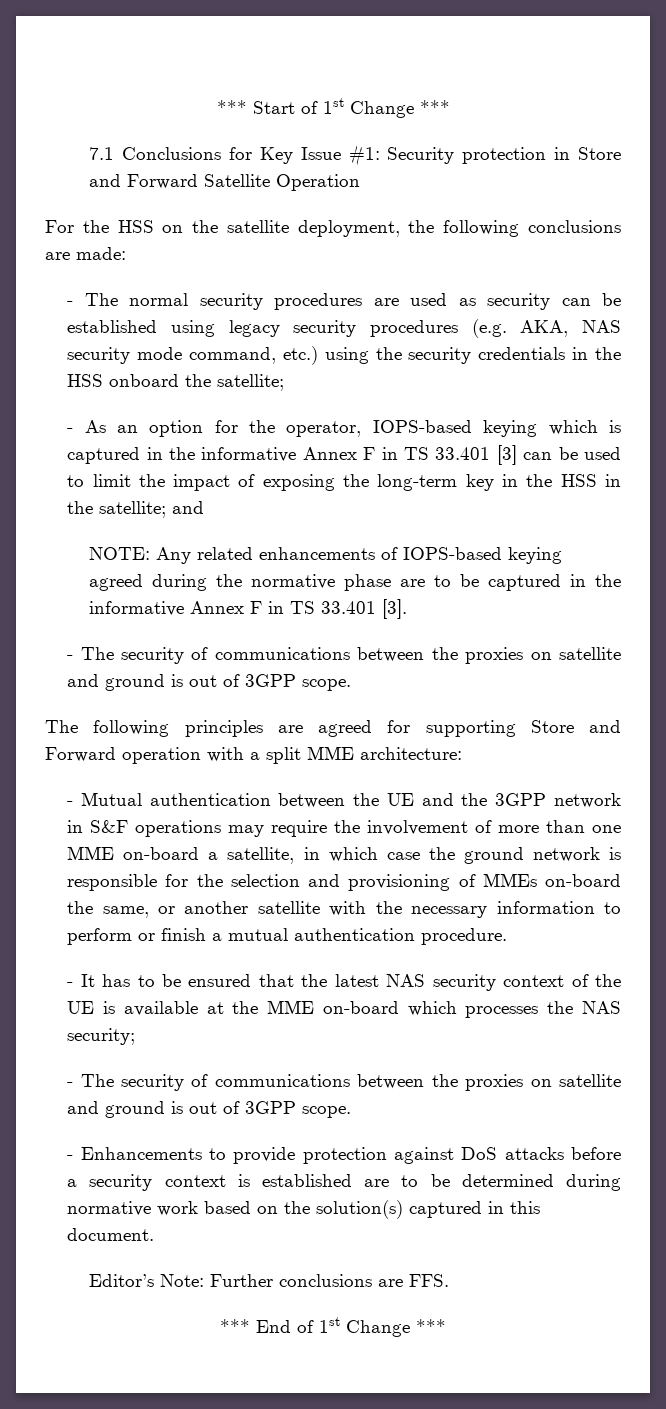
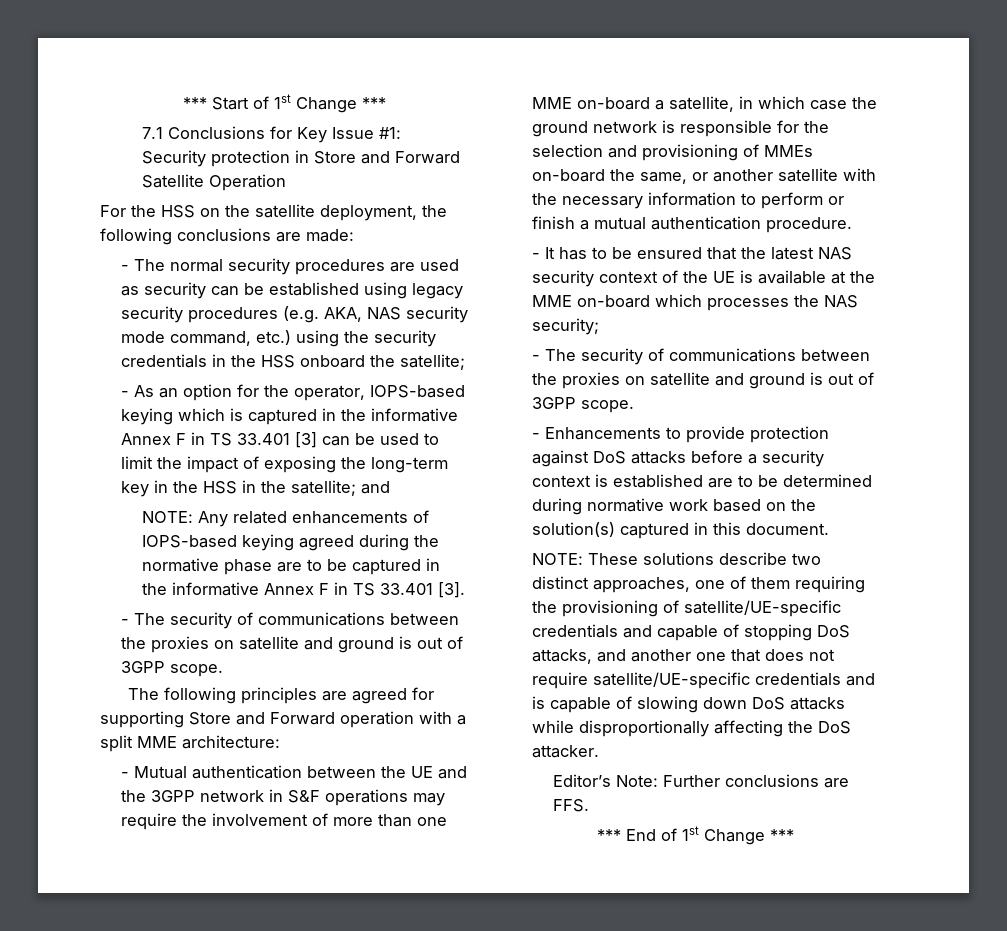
(155, 1234) none -> [531,552,821,565] [531,576,865,593] [531,600,841,617] [531,624,850,641] [531,649,835,664] [531,672,875,689] [531,696,845,713] [531,720,851,737] [531,745,599,758] // NOTE: These solutions describe two distinct approaches, one of them requiring the provisioning of satellite/UE-specific credentials and capable of stopping DoS attacks, and another one that does not require satellite/UE-specific credentials and is capable of slowing down DoS attacks while disproportionally affecting the DoS attacker.

